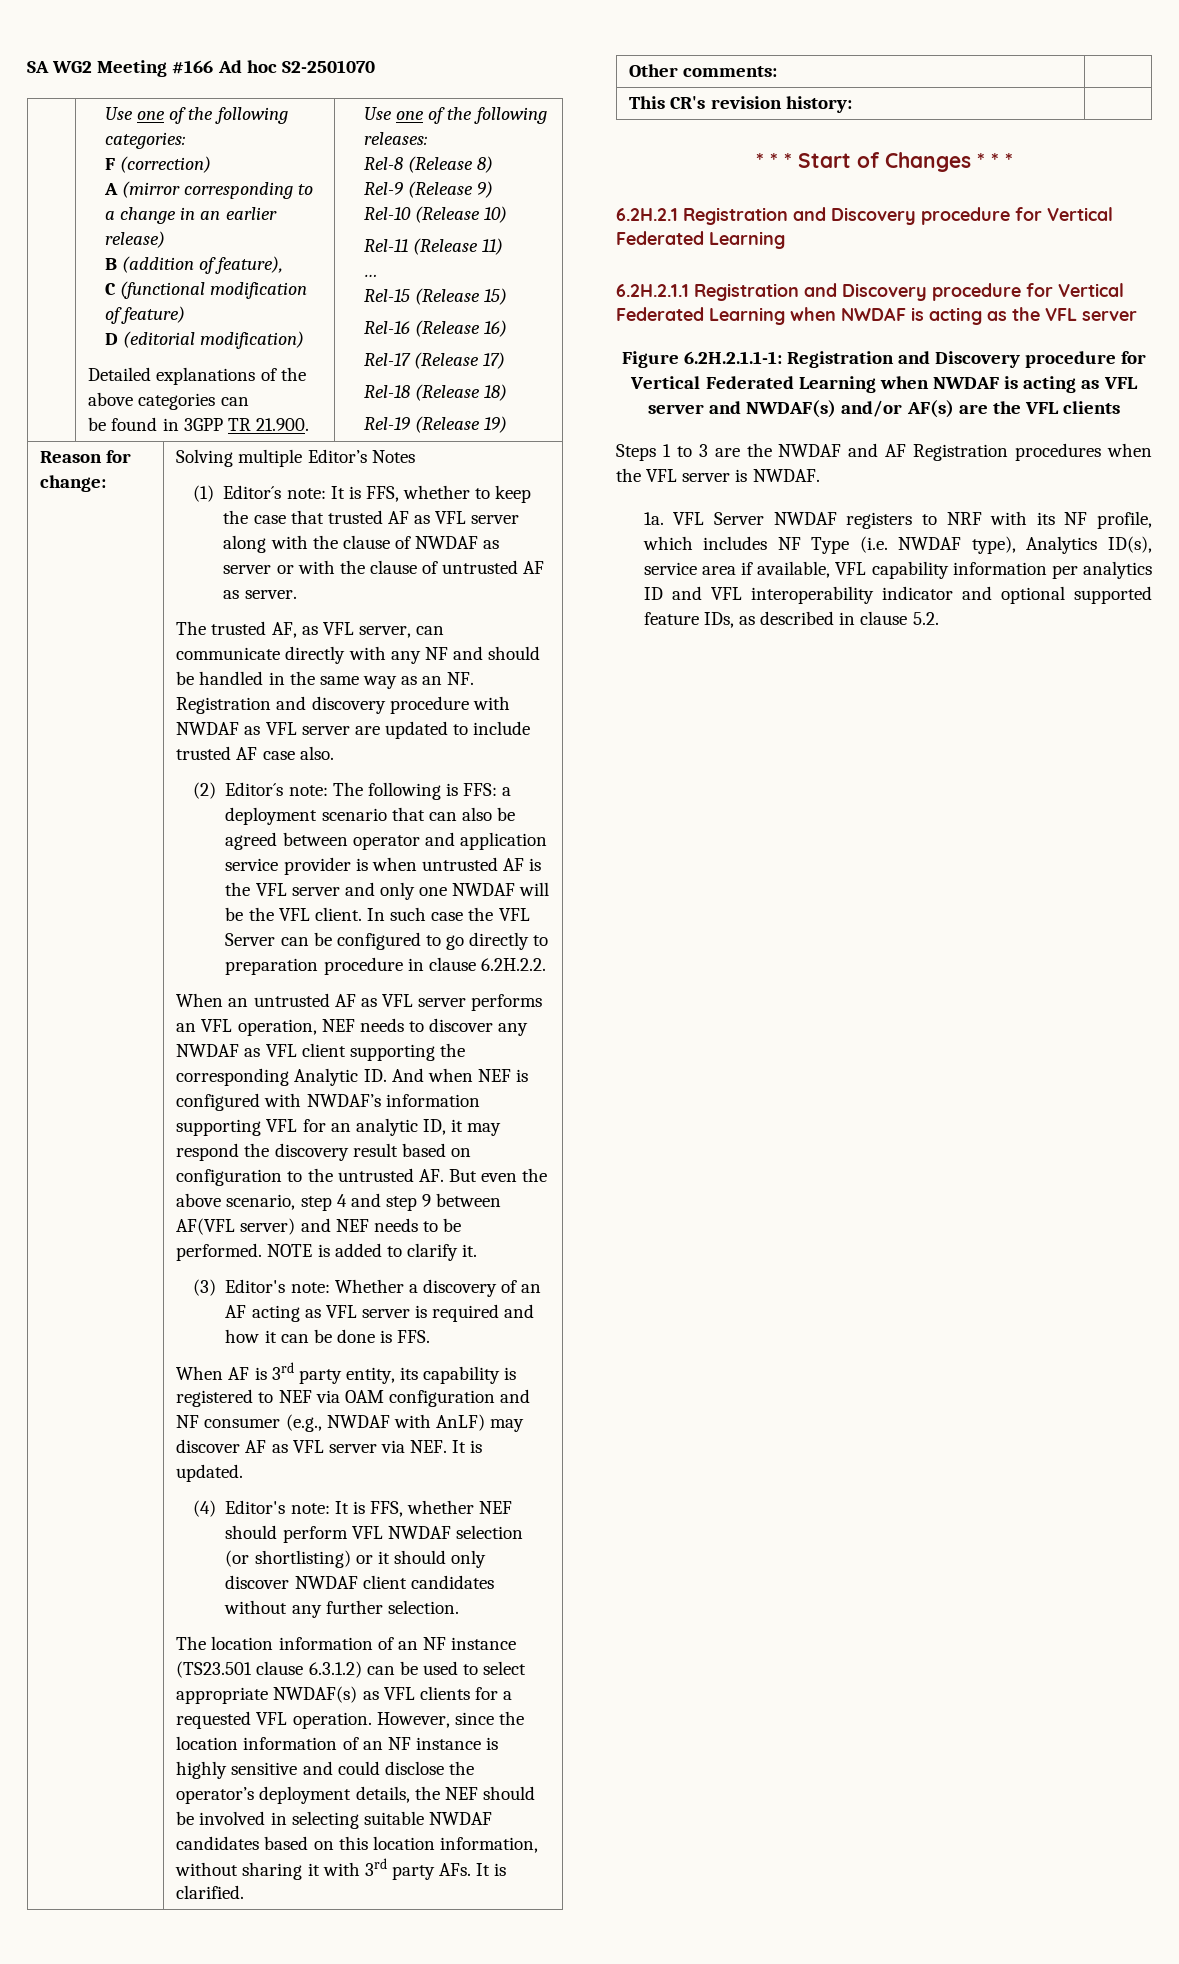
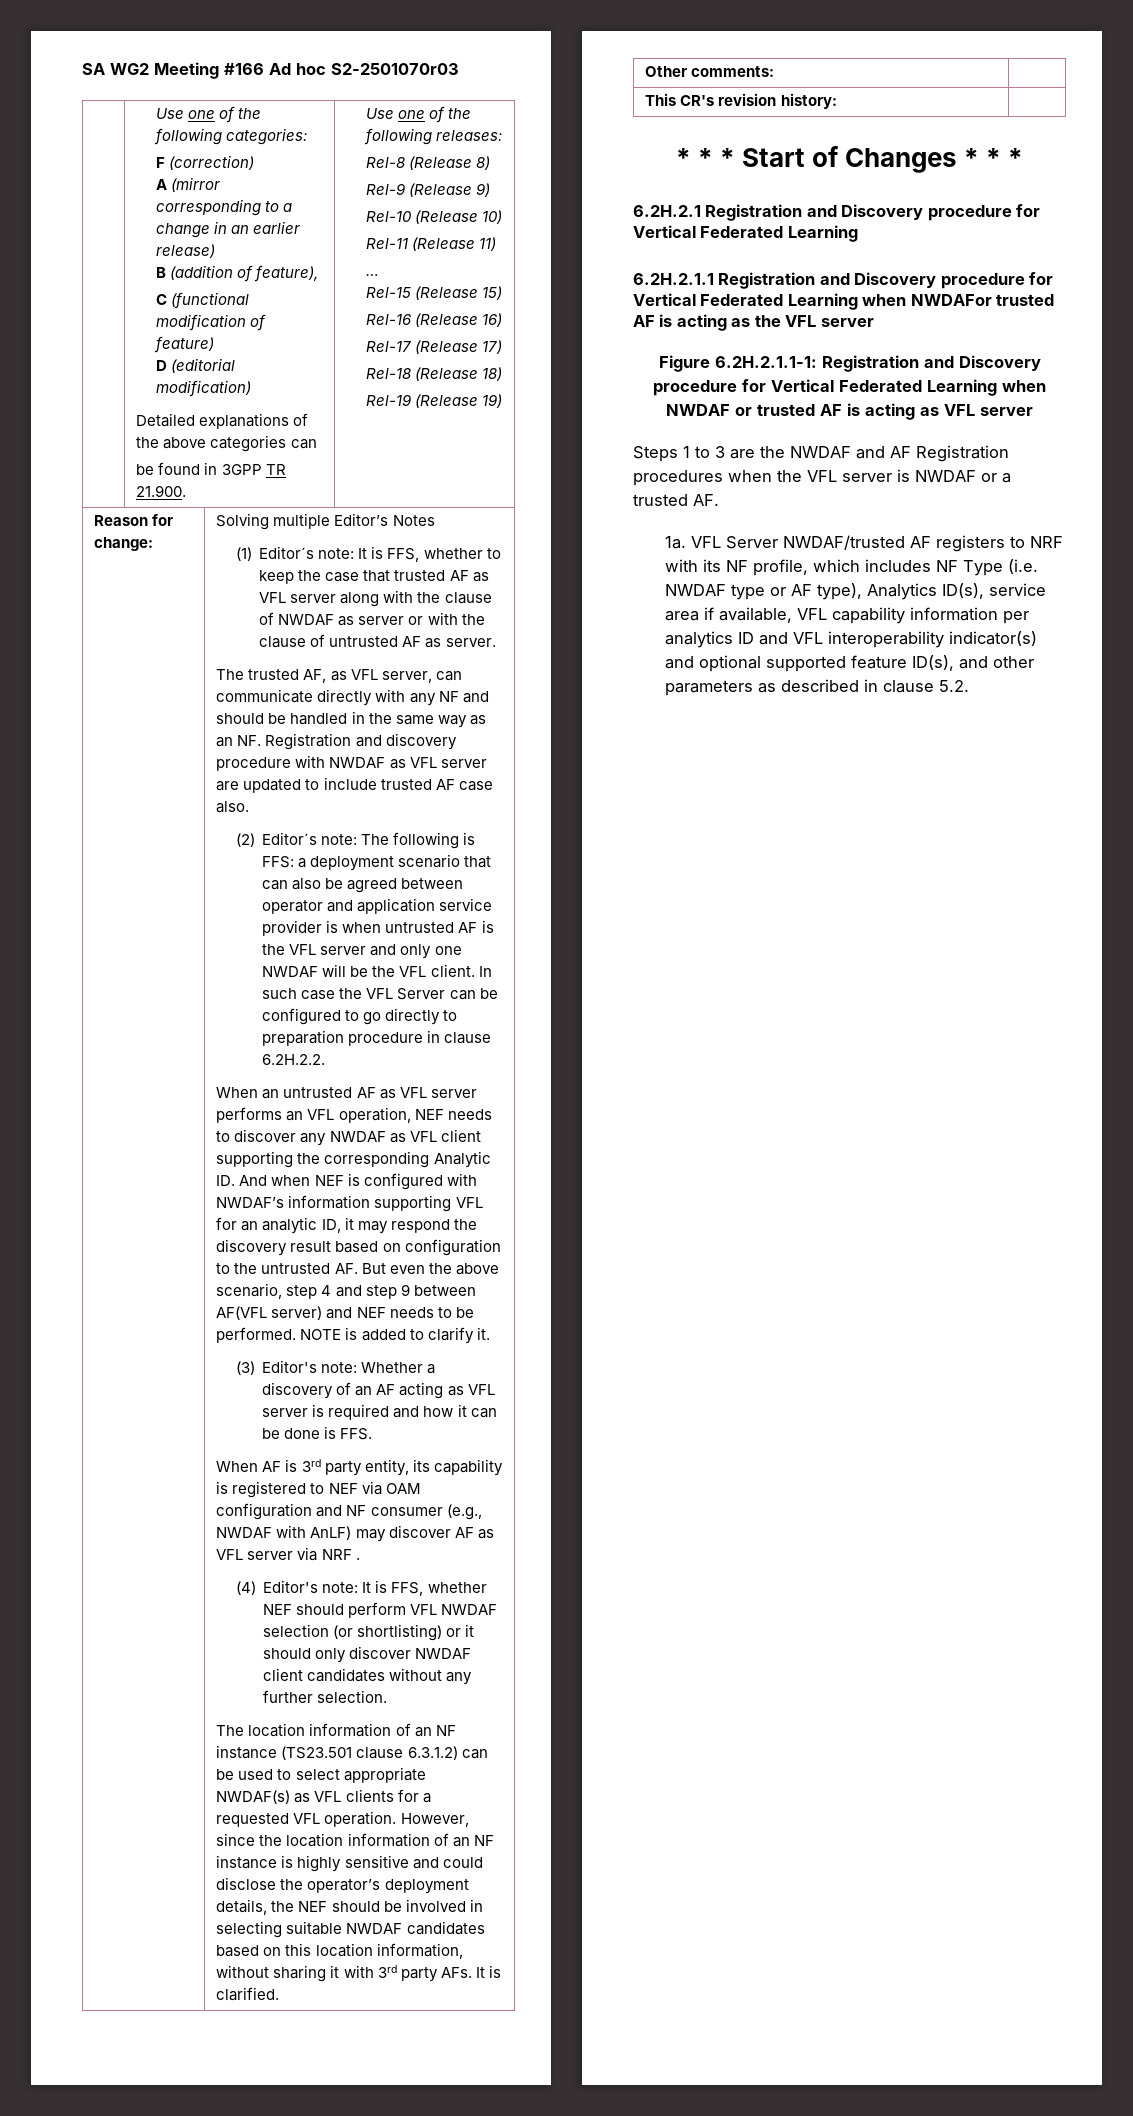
[281,60,375,73] S2-2501070 -> [331,63,459,75] S2-2501070r03
[410,1440,483,1453] [176,1464,244,1482] NEF. It is updated. -> [321,1549,360,1560] NRF .
[841,307,906,321] NWDAF -> [910,294,1055,306] [633,315,655,327] NWDAFor trusted AF
(999, 383) none -> [735,404,842,416] or trusted AF
[709,400,1121,418] and NWDAF(s) and/or AF(s) are the VFL clients -> (1033, 411) none
[752,469,820,482] NWDAF. -> [915,470,1011,483] [633,494,719,506] NWDAF or a trusted AF.
[773,512,837,525] NWDAF -> [783,535,932,550] NWDAF/trusted AF
(962, 543) none -> [731,584,813,600] type or AF
[881,586,953,600] indicator -> [949,631,1038,646] indicator(s)
[703,612,734,628] IDs, -> [912,655,1035,671] [665,680,754,696] ID(s), and other parameters

